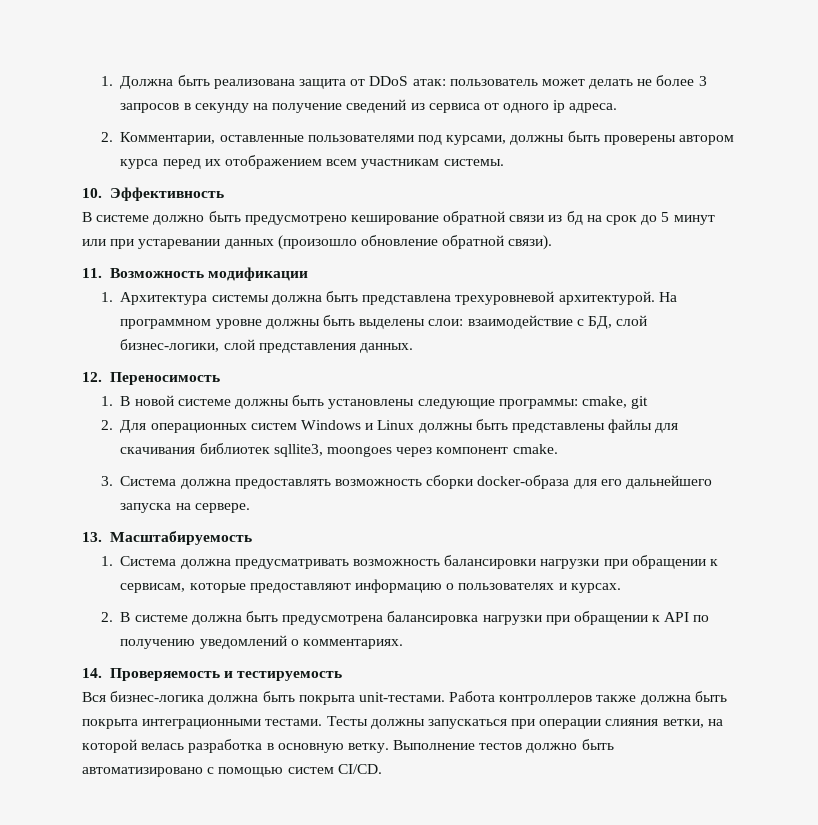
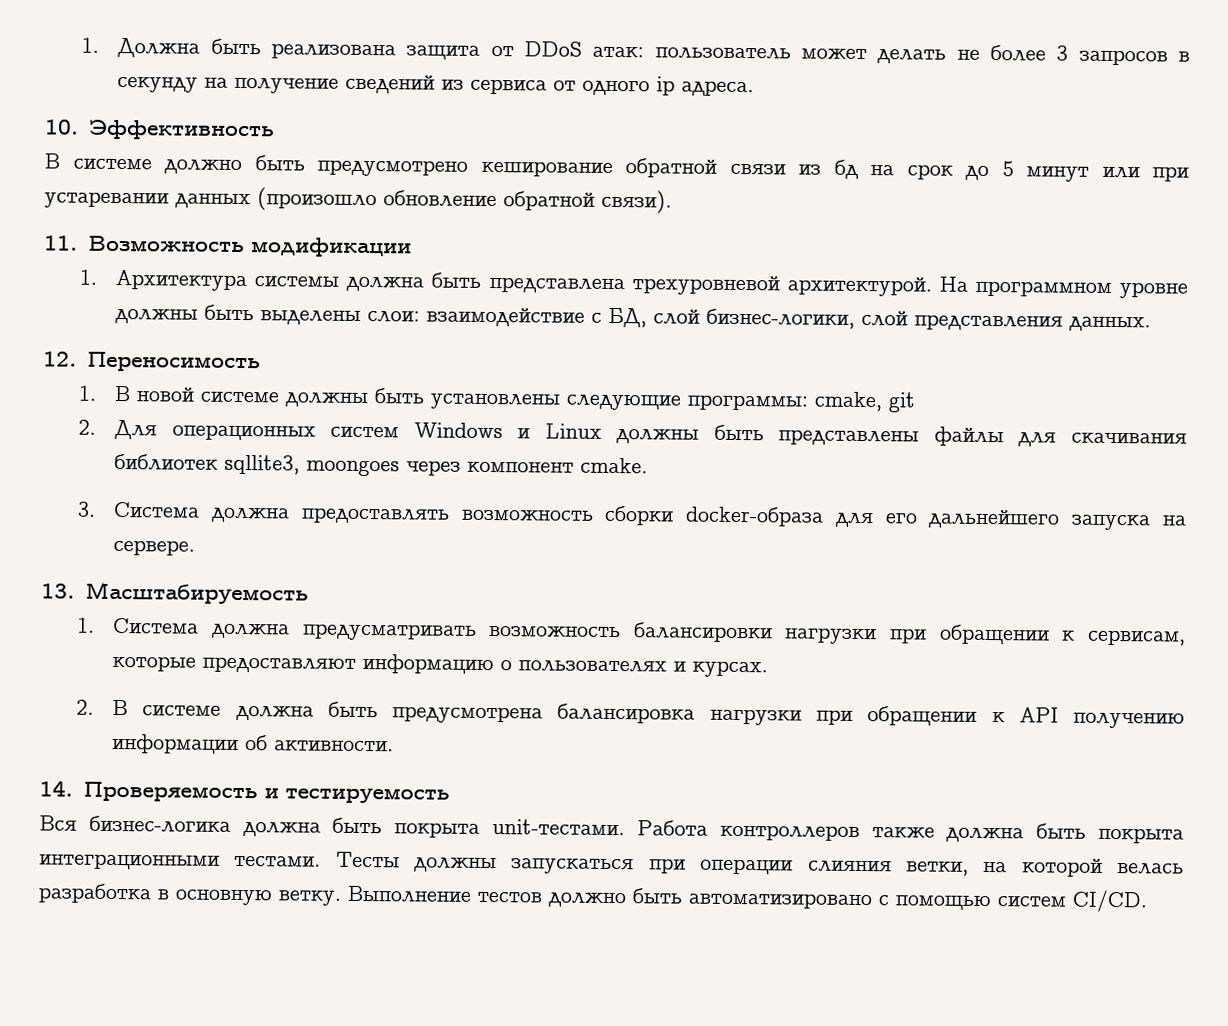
[100,131,734,145] [120,155,504,169] // 2. Комментарии, оставленные пользователями под курсами, должны быть проверены автором курса перед их отображением всем участникам системы. -> (755, 88) none
[693,615,710,622] [120,635,403,649] по получению уведомлений о комментариях. -> [1073,712,1185,729] [112,733,395,754] получению информации об активности.

